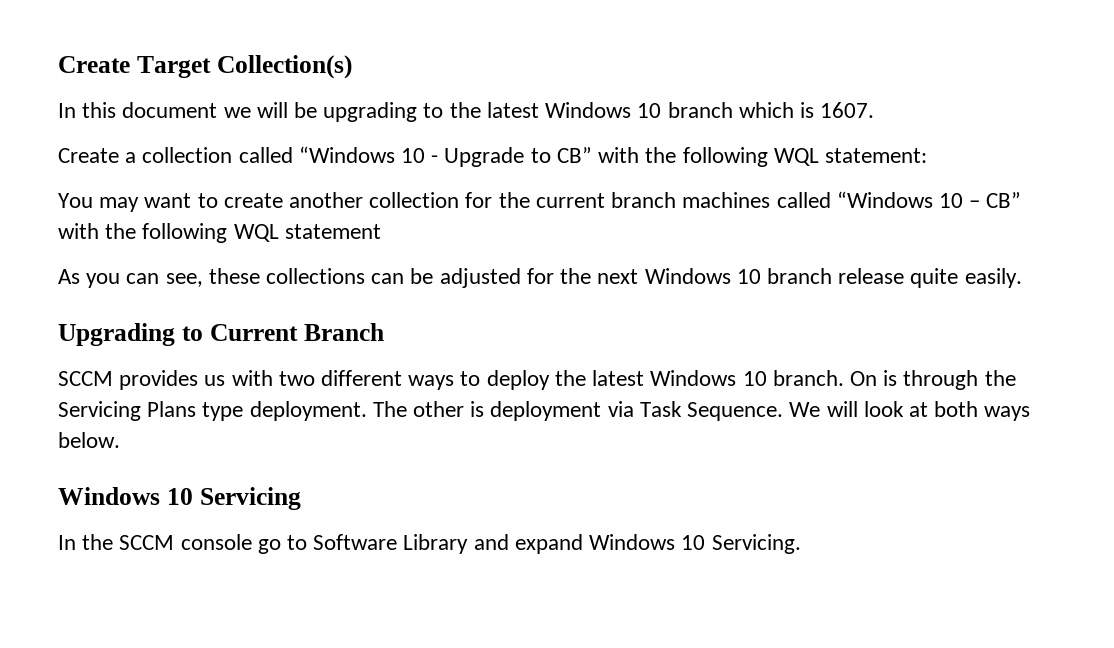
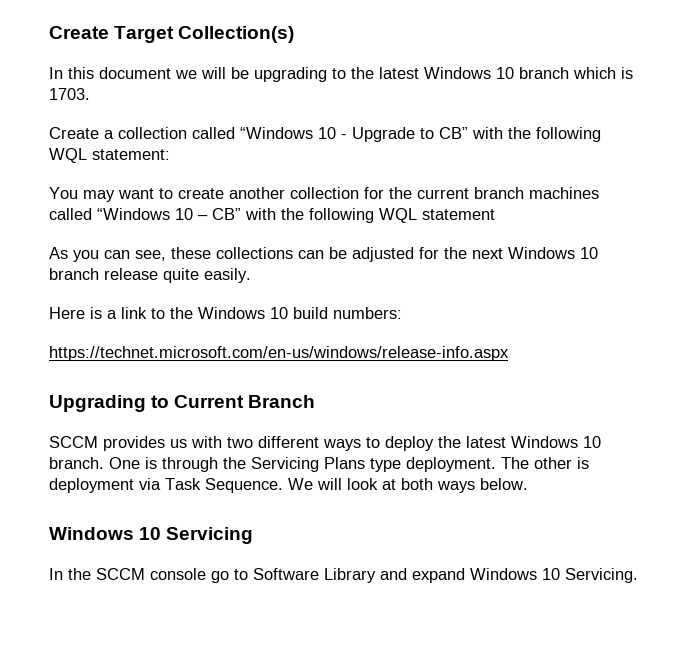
[820,102,875,118] 1607. -> [49,88,90,100] 1703.
(1022, 278) none -> [49,307,402,319] [49,346,509,361] // Here is a link to the Windows 10 build numbers: // https://technet.microsoft.com/en-us/windows/release-info.aspx
[849,371,877,386] On -> [109,457,140,469] One

